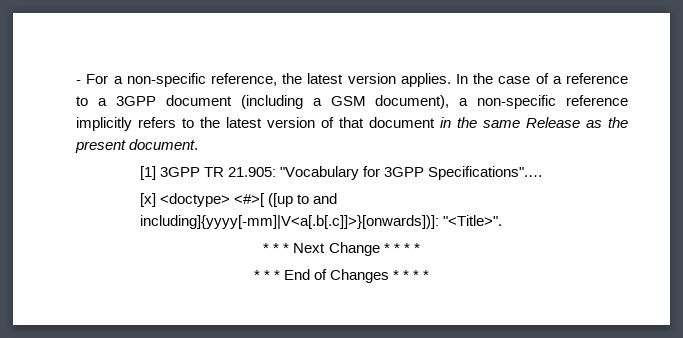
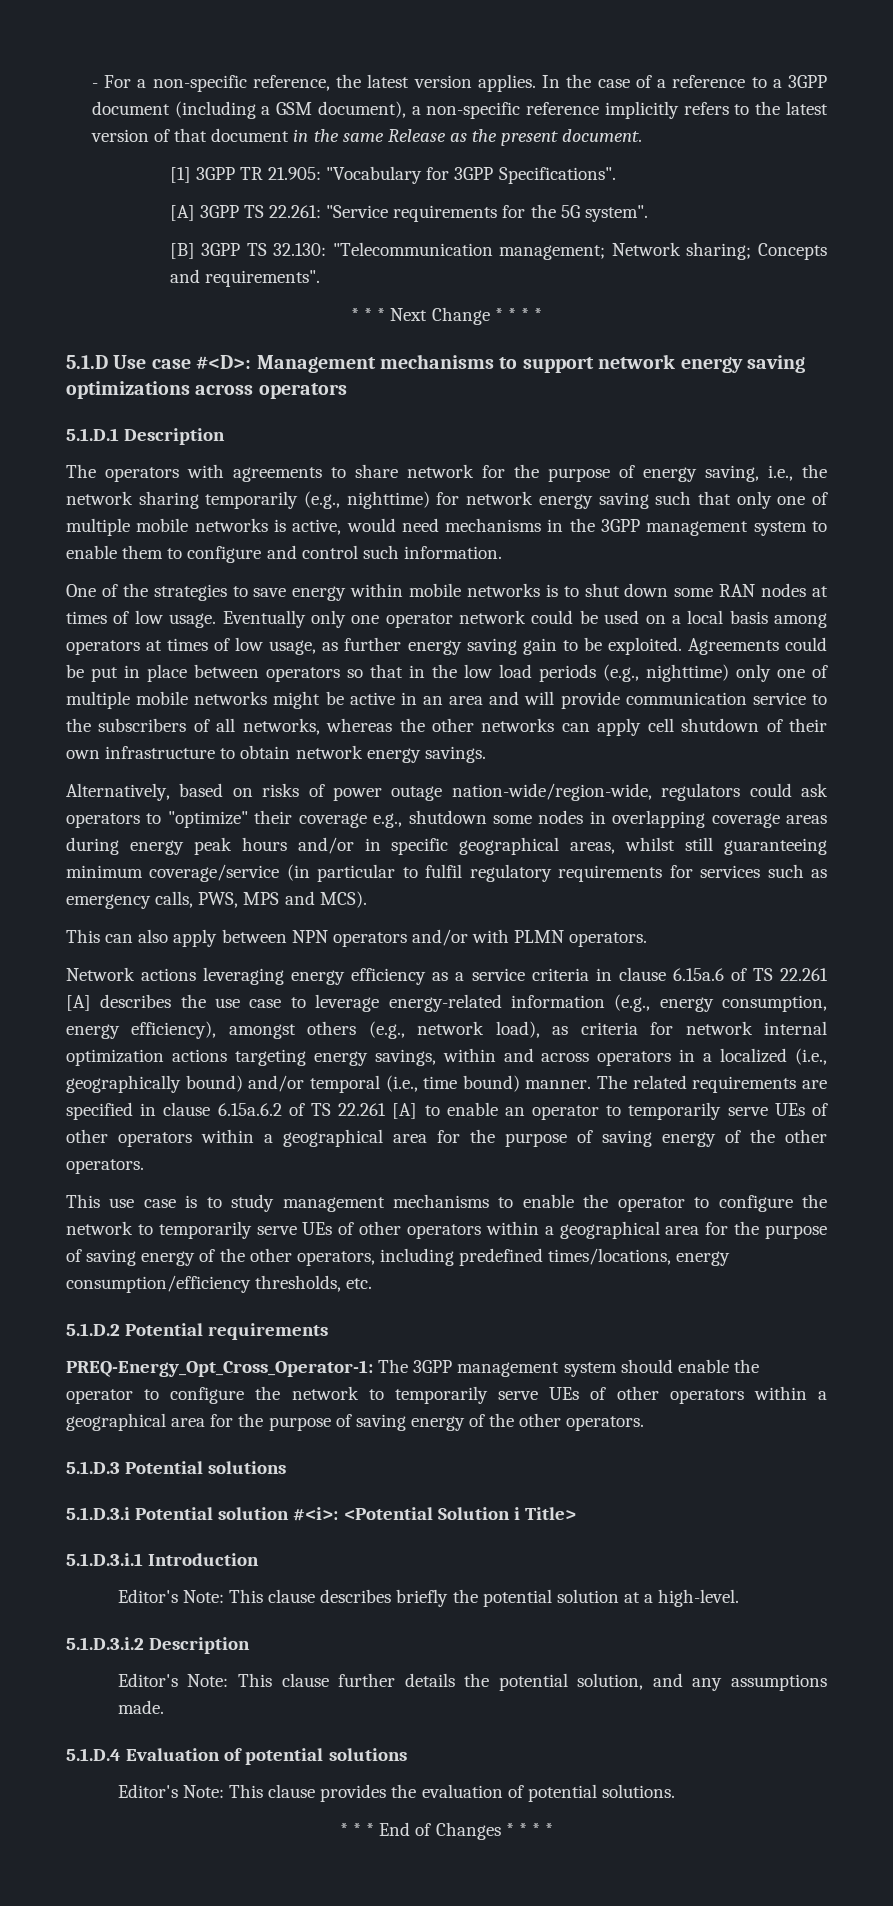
[428,166,544,180] [140,193,338,207] [140,215,503,229] Specifications".… // [x] <doctype> <#>[ ([up to and including]{yyyy[-mm]|V<a[.b[.c]]>}[onwards])]: "<Title>". -> [498,167,616,184] [169,204,648,222] [169,242,828,260] [169,269,320,287] Specifications". // [A] 3GPP TS 22.261: "Service requirements for the 5G system". // [B] 3GPP TS 32.130: "Telecommunication management; Network sharing; Concepts and requirements".
(420, 248) none -> [66,354,805,373] [66,381,347,399] [66,428,226,445] [66,464,827,482] [66,491,829,509] [66,518,827,536] [66,545,502,563] [66,583,828,601] [66,610,827,628] [66,637,828,655] [66,664,828,682] [66,691,827,709] [66,718,828,736] [66,745,486,763] [66,783,828,801] [66,810,827,828] [66,837,827,855] [66,864,828,882] [66,891,367,909] [66,929,648,947] [66,967,828,985] [66,994,828,1012] [66,1021,828,1039] [66,1048,827,1066] [66,1075,827,1093] [66,1102,828,1120] [66,1129,827,1147] [66,1159,144,1174] [66,1194,828,1212] [66,1221,827,1239] [66,1248,731,1266] [66,1275,373,1293] [66,1323,329,1340] [66,1359,759,1377] [66,1386,828,1404] [66,1413,645,1431] [66,1461,287,1474] [66,1507,576,1521] [66,1553,260,1566] [117,1589,740,1607] [66,1637,251,1654] [117,1673,827,1691] [117,1700,164,1714] [66,1748,407,1765] [117,1784,675,1802] // 5.1.D Use case #<D>: Management mechanisms to support network energy saving optimizations across operators // 5.1.D.1 Description // The operators with agreements to share network for the purpose of energy saving, i.e., the network sharing temporarily (e.g., nighttime) for network energy saving such that only one of multiple mobile networks is active, would need mechanisms in the 3GPP management system to enable them to configure and control such information. // One of the strategies to save energy within mobile networks is to shut down some RAN nodes at times of low usage. Eventually only one operator network could be used on a local basis among operators at times of low usage, as further energy saving gain to be exploited. Agreements could be put in place between operators so that in the low load periods (e.g., nighttime) only one of multiple mobile networks might be active in an area and will provide communication service to the subscribers of all networks, whereas the other networks can apply cell shutdown of their own infrastructure to obtain network energy savings. // Alternatively, based on risks of power outage nation-wide/region-wide, regulators could ask operators to "optimize" their coverage e.g., shutdown some nodes in overlapping coverage areas during energy peak hours and/or in specific geographical areas, whilst still guaranteeing minimum coverage/service (in particular to fulfil regulatory requirements for services such as emergency calls, PWS, MPS and MCS). // This can also apply between NPN operators and/or with PLMN operators. // Network actions leveraging energy efficiency as a service criteria in clause 6.15a.6 of TS 22.261 [A] describes the use case to leverage energy-related information (e.g., energy consumption, energy efficiency), amongst others (e.g., network load), as criteria for network internal optimization actions targeting energy savings, within and across operators in a localized (i.e., geographically bound) and/or temporal (i.e., time bound) manner. The related requirements are specified in clause 6.15a.6.2 of TS 22.261 [A] to enable an operator to temporarily serve UEs of other operators within a geographical area for the purpose of saving energy of the other operators. // This use case is to study management mechanisms to enable the operator to configure the network to temporarily serve UEs of other operators within a geographical area for the purpose of saving energy of the other operators, including predefined times/locations, energy consumption/efficiency thresholds, etc. // 5.1.D.2 Potential requirements // PREQ-Energy_Opt_Cross_Operator-1: The 3GPP management system should enable the operator to configure the network to temporarily serve UEs of other operators within a geographical area for the purpose of saving energy of the other operators. // 5.1.D.3 Potential solutions // 5.1.D.3.i Potential solution #<i>: <Potential Solution i Title> // 5.1.D.3.i.1 Introduction // Editor's Note: This clause describes briefly the potential solution at a high-level. // 5.1.D.3.i.2 Description // Editor's Note: This clause further details the potential solution, and any assumptions made. // 5.1.D.4 Evaluation of potential solutions // Editor's Note: This clause provides the evaluation of potential solutions.

